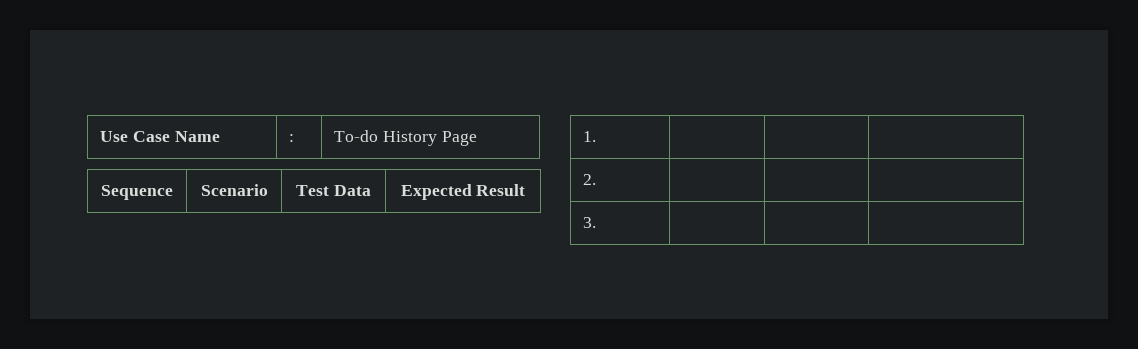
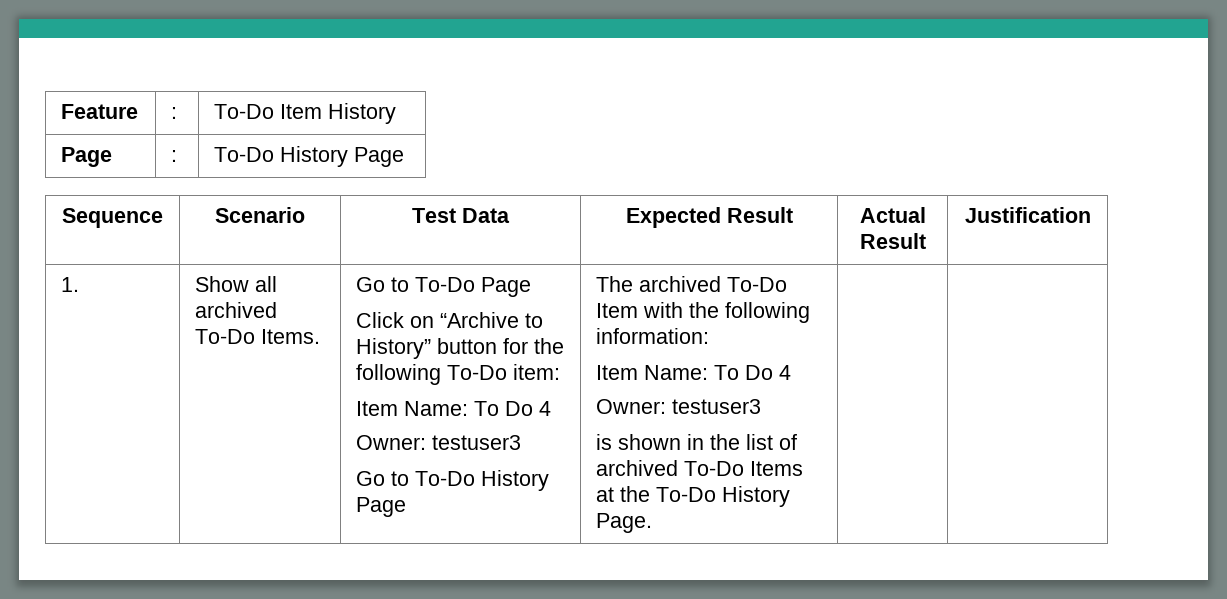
[100,131,220,142] [289,134,295,142] [334,130,379,142] Use Case Name | : | To-do -> [61,104,139,119] [171,107,178,119] [214,103,397,124] [61,147,113,167] [171,150,178,162] [214,147,275,162] Feature | : | To-Do Item History // Page | : | To-Do
[583,131,597,142] [583,174,597,185] [583,217,597,228] // 1. | | | // 2. | | | // 3. | -> [859,207,926,223] [859,233,926,249] [964,207,1091,223] [61,277,80,292] [195,276,278,292] [195,302,278,318] [195,329,321,344] [356,277,532,297] [356,312,544,328] [356,338,565,359] [356,364,561,385] [356,401,552,416] [356,435,522,450] [356,470,550,491] [356,497,407,517] [596,276,788,292] [596,302,811,323] [596,328,710,344] [596,365,792,380] [596,399,762,414] [596,434,798,450] [596,460,804,476] [596,486,791,507] [596,513,653,533] | Actual Result | Justification // 1. | Show all archived To-Do Items. | Go to To-Do Page // Click on “Archive to History” button for the following To-Do item: // Item Name: To Do 4 // Owner: testuser3 // Go to To-Do History Page | The archived To-Do Item with the following information: // Item Name: To Do 4 // Owner: testuser3 // is shown in the list of archived To-Do Items at the To-Do History Page.

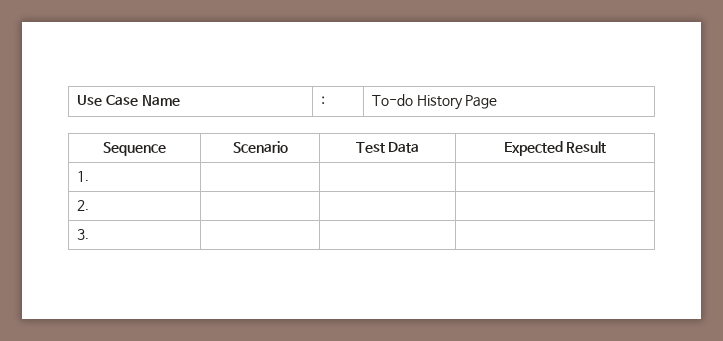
[61,104,139,119] [171,107,178,119] [214,103,397,124] [61,147,113,167] [171,150,178,162] [214,147,275,162] Feature | : | To-Do Item History // Page | : | To-Do -> [76,95,180,106] [320,96,325,105] [371,94,413,106] Use Case Name | : | To-do
[859,207,926,223] [859,233,926,249] [964,207,1091,223] [61,277,80,292] [195,276,278,292] [195,302,278,318] [195,329,321,344] [356,277,532,297] [356,312,544,328] [356,338,565,359] [356,364,561,385] [356,401,552,416] [356,435,522,450] [356,470,550,491] [356,497,407,517] [596,276,788,292] [596,302,811,323] [596,328,710,344] [596,365,792,380] [596,399,762,414] [596,434,798,450] [596,460,804,476] [596,486,791,507] [596,513,653,533] | Actual Result | Justification // 1. | Show all archived To-Do Items. | Go to To-Do Page // Click on “Archive to History” button for the following To-Do item: // Item Name: To Do 4 // Owner: testuser3 // Go to To-Do History Page | The archived To-Do Item with the following information: // Item Name: To Do 4 // Owner: testuser3 // is shown in the list of archived To-Do Items at the To-Do History Page. -> [76,171,89,182] [76,200,89,211] [76,229,89,240] // 1. | | | // 2. | | | // 3. |

